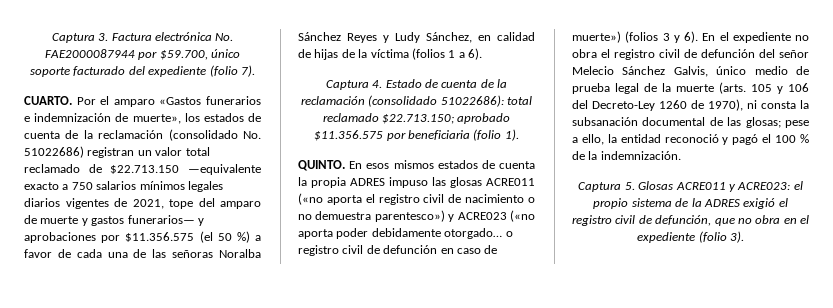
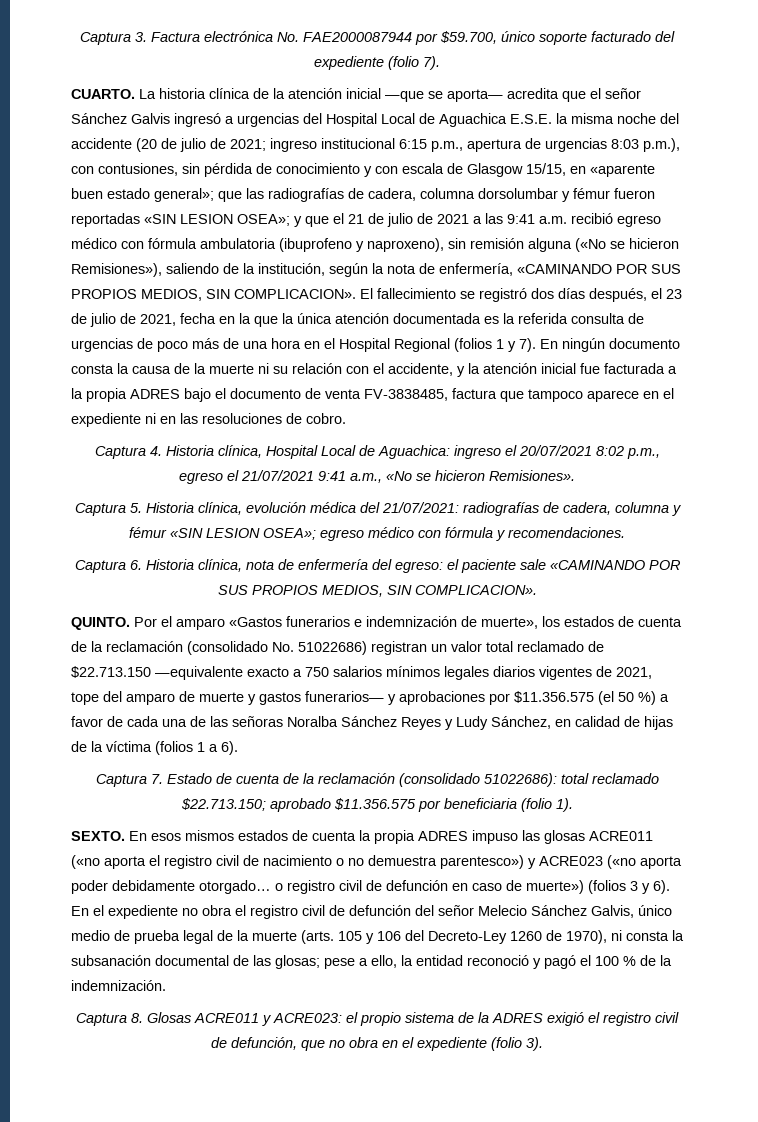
(72, 100) none -> [139,88,641,102] [71,113,679,127] [71,138,680,152] [71,163,655,177] [71,188,655,202] [71,213,661,227] [71,238,679,252] [71,263,681,277] [71,288,682,302] [71,313,644,327] [71,338,680,352] [71,363,677,377] [71,388,674,402] [71,413,346,427] [94,445,660,459] [179,470,575,484] [74,502,681,516] [129,527,625,541] [74,559,681,573] [217,585,537,597] [71,617,130,630] La historia clínica de la atención inicial —que se aporta— acredita que el señor Sánchez Galvis ingresó a urgencias del Hospital Local de Aguachica E.S.E. la misma noche del accidente (20 de julio de 2021; ingreso institucional 6:15 p.m., apertura de urgencias 8:03 p.m.), con contusiones, sin pérdida de conocimiento y con escala de Glasgow 15/15, en «aparente buen estado general»; que las radiografías de cadera, columna dorsolumbar y fémur fueron reportadas «SIN LESION OSEA»; y que el 21 de julio de 2021 a las 9:41 a.m. recibió egreso médico con fórmula ambulatoria (ibuprofeno y naproxeno), sin remisión alguna («No se hicieron Remisiones»), saliendo de la institución, según la nota de enfermería, «CAMINANDO POR SUS PROPIOS MEDIOS, SIN COMPLICACION». El fallecimiento se registró dos días después, el 23 de julio de 2021, fecha en la que la única atención documentada es la referida consulta de urgencias de poco más de una hora en el Hospital Regional (folios 1 y 7). En ningún documento consta la causa de la muerte ni su relación con el accidente, y la atención inicial fue facturada a la propia ADRES bajo el documento de venta FV-3838485, factura que tampoco aparece en el expediente ni en las resoluciones de cobro. // Captura 4. Historia clínica, Hospital Local de Aguachica: ingreso el 20/07/2021 8:02 p.m., egreso el 21/07/2021 9:41 a.m., «No se hicieron Remisiones». // Captura 5. Historia clínica, evolución médica del 21/07/2021: radiografías de cadera, columna y fémur «SIN LESION OSEA»; egreso médico con fórmula y recomendaciones. // Captura 6. Historia clínica, nota de enfermería del egreso: el paciente sale «CAMINANDO POR SUS PROPIOS MEDIOS, SIN COMPLICACION». // QUINTO.
[372,80,383,88] 4. -> [150,774,163,784] 7.
[298,160,345,171] QUINTO. -> [71,831,125,841] SEXTO.
[624,182,635,190] 5. -> [131,1013,143,1023] 8.

